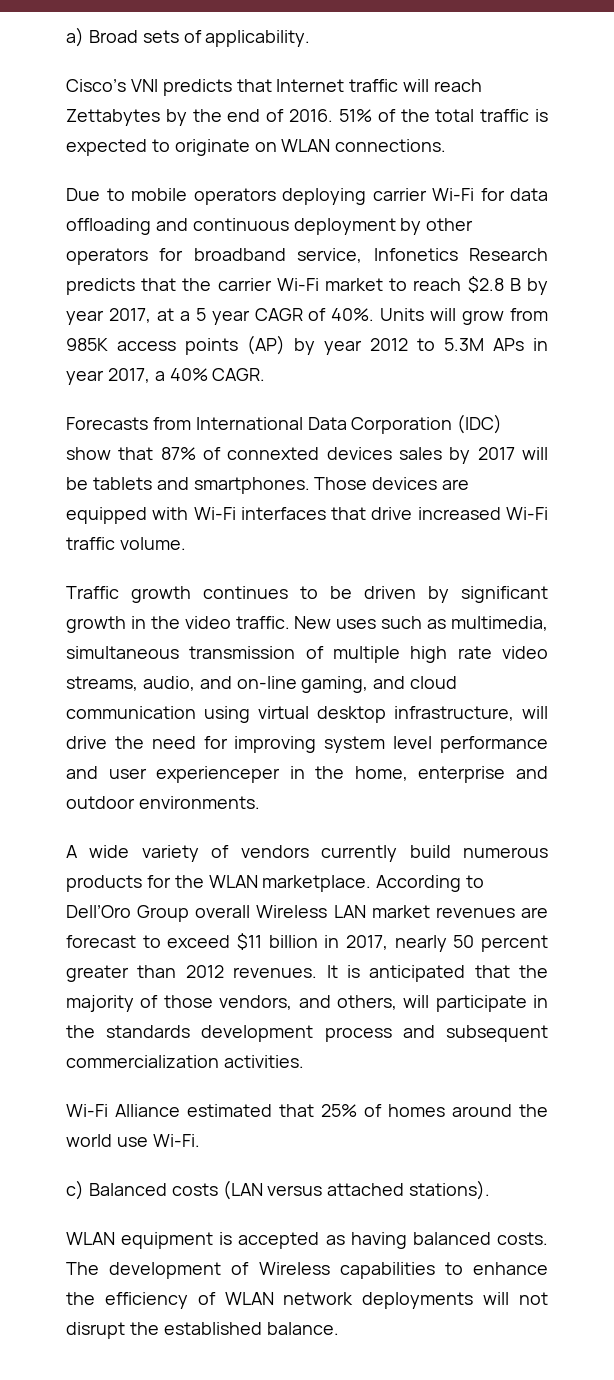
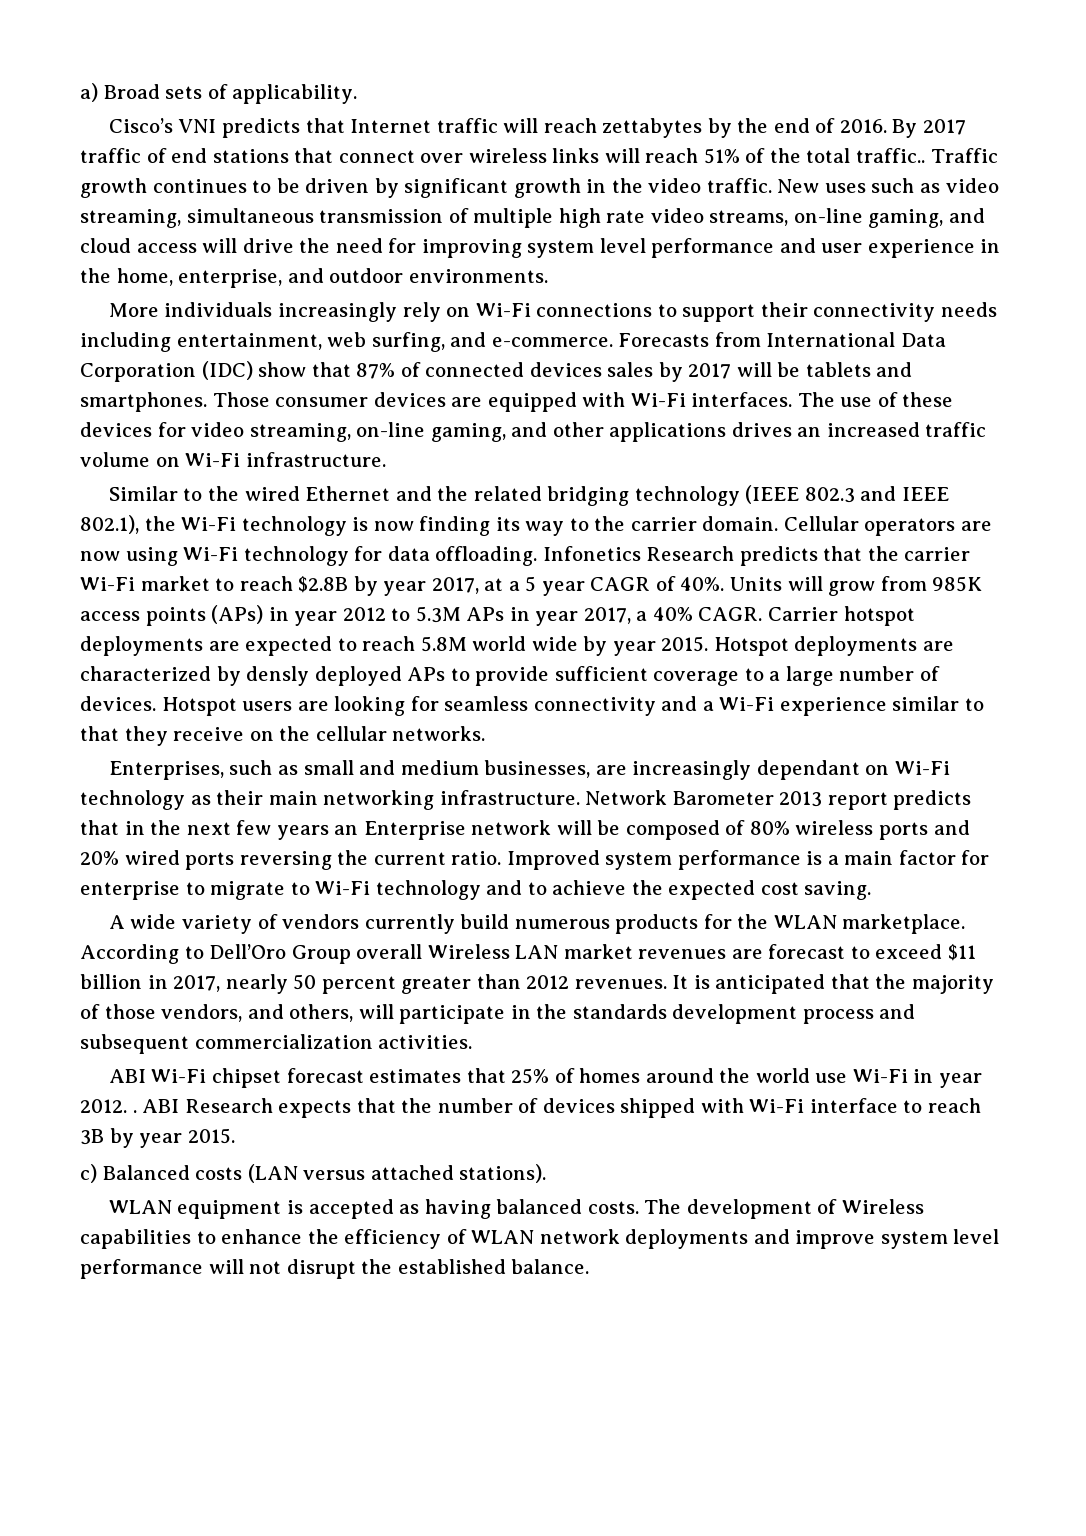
[66,109,160,126] Zettabytes -> [602,118,703,138] zettabytes
[338,109,548,122] [66,139,447,156] [66,188,548,205] [66,218,474,235] [66,248,363,265] 51% of the total traffic is expected to originate on WLAN connections. // Due to mobile operators deploying carrier Wi-Fi for data offloading and continuous deployment by other operators for broadband service, -> [892,119,966,138] [80,148,998,164] [80,178,999,198] [80,208,985,228] [80,238,1001,258] [80,268,548,288] [108,302,997,322] [80,332,946,352] [80,361,913,382] [80,392,954,412] [80,422,987,442] [80,452,386,467] [108,485,949,506] [80,515,993,536] [80,546,538,566] By 2017 traffic of end stations that connect over wireless links will reach 51% of the total traffic.. Traffic growth continues to be driven by significant growth in the video traffic. New uses such as video streaming, simultaneous transmission of multiple high rate video streams, on-line gaming, and cloud access will drive the need for improving system level performance and user experience in the home, enterprise, and outdoor environments. // More individuals increasingly rely on Wi-Fi connections to support their connectivity needs including entertainment, web surfing, and e-commerce. Forecasts from International Data Corporation (IDC) show that 87% of connected devices sales by 2017 will be tablets and smartphones. Those consumer devices are equipped with Wi-Fi interfaces. The use of these devices for video streaming, on-line gaming, and other applications drives an increased traffic volume on Wi-Fi infrastructure. // Similar to the wired Ethernet and the related bridging technology (IEEE 802.3 and IEEE 802.1), the Wi-Fi technology is now finding its way to the carrier domain. Cellular operators are now using Wi-Fi technology for data offloading.
[467,276,521,293] $2.8 B -> [298,576,349,593] $2.8B
[247,335,315,355] (AP) by -> [211,605,289,624] (APs) in
[66,414,503,434] [66,447,548,464] [66,477,470,494] [66,507,548,524] [66,537,186,550] [66,586,548,603] [66,616,549,633] [66,646,548,663] [66,676,458,693] [66,706,548,723] [66,736,548,753] [66,766,548,783] [66,796,260,809] // Forecasts from International Data Corporation (IDC) show that 87% of connexted devices sales by 2017 will be tablets and smartphones. Those devices are equipped with Wi-Fi interfaces that drive increased Wi-Fi traffic volume. // Traffic growth continues to be driven by significant growth in the video traffic. New uses such as multimedia, simultaneous transmission of multiple high rate video streams, audio, and on-line gaming, and cloud communication using virtual desktop infrastructure, will drive the need for improving system level performance and user experienceper in the home, enterprise and outdoor environments. -> [768,606,915,626] [80,636,954,656] [80,666,940,686] [80,696,984,716] [80,726,486,746] [108,760,950,780] [80,790,972,810] [80,820,970,840] [80,850,990,870] [80,880,872,900] Carrier hotspot deployments are expected to reach 5.8M world wide by year 2015. Hotspot deployments are characterized by densly deployed APs to provide sufficient coverage to a large number of devices. Hotspot users are looking for seamless connectivity and a Wi-Fi experience similar to that they receive on the cellular networks. // Enterprises, such as small and medium businesses, are increasingly dependant on Wi-Fi technology as their main networking infrastructure. Network Barometer 2013 report predicts that in the next few years an Enterprise network will be composed of 80% wireless ports and 20% wired ports reversing the current ratio. Improved system performance is a main factor for enterprise to migrate to Wi-Fi technology and to achieve the expected cost saving.
[66,1104,272,1117] Wi-Fi Alliance estimated -> [108,1068,462,1088] ABI Wi-Fi chipset forecast estimates
[152,1134,200,1147] Wi-Fi. -> [852,1069,982,1088] [80,1098,982,1118] [80,1128,235,1148] Wi-Fi in year 2012. . ABI Research expects that the number of devices shipped with Wi-Fi interface to reach 3B by year 2015.
(474, 1300) none -> [753,1229,1000,1249] [80,1259,203,1279] and improve system level performance

